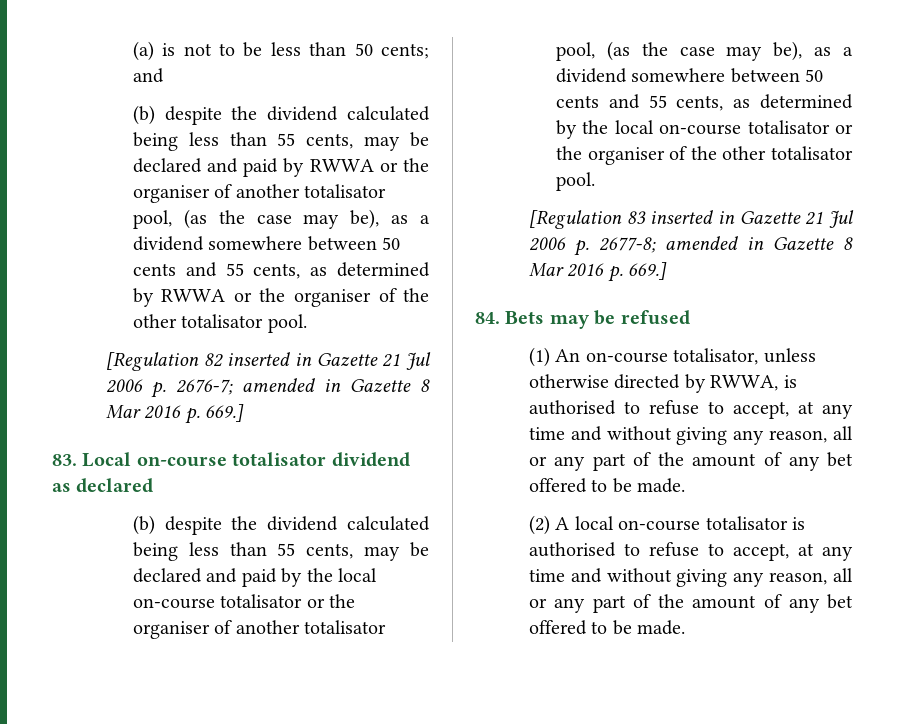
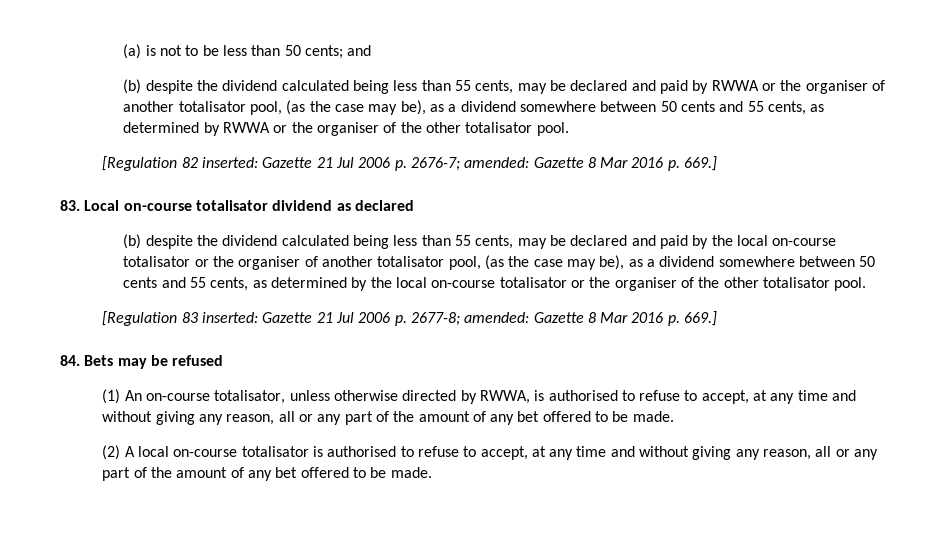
[227,352,312,366] inserted in -> [201,157,258,168] inserted:
[241,378,341,392] amended in -> [464,157,530,168] amended:
[650,210,735,224] inserted in -> [201,312,258,323] inserted:
[664,236,764,250] amended in -> [464,312,530,323] amended:

